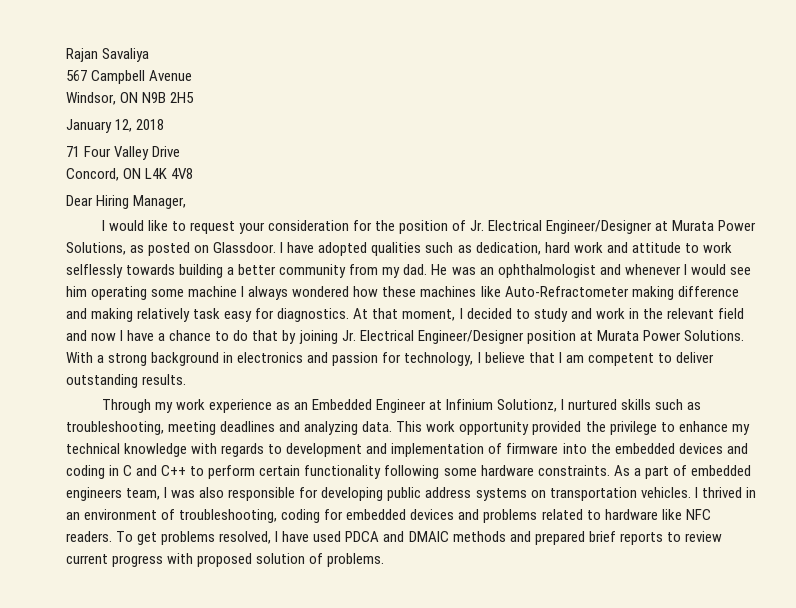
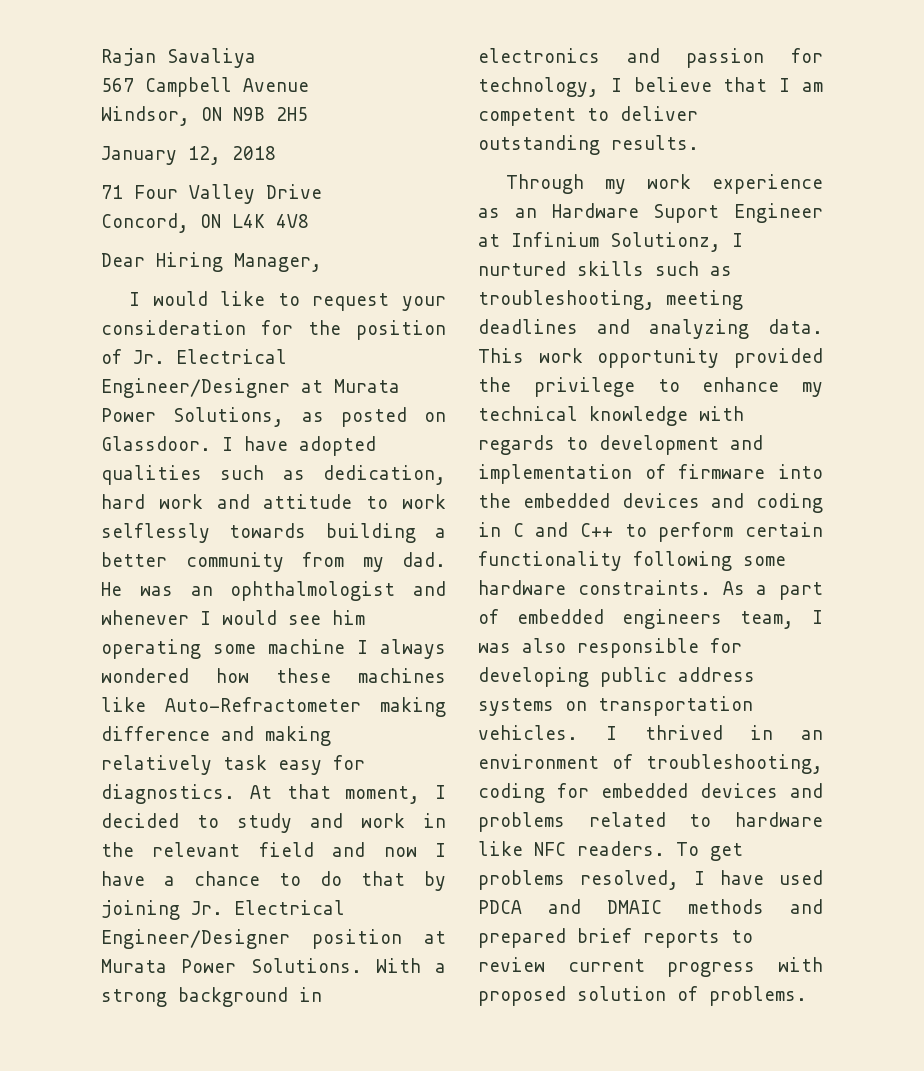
[311,399,372,410] Embedded -> [551,203,720,223] Hardware Suport

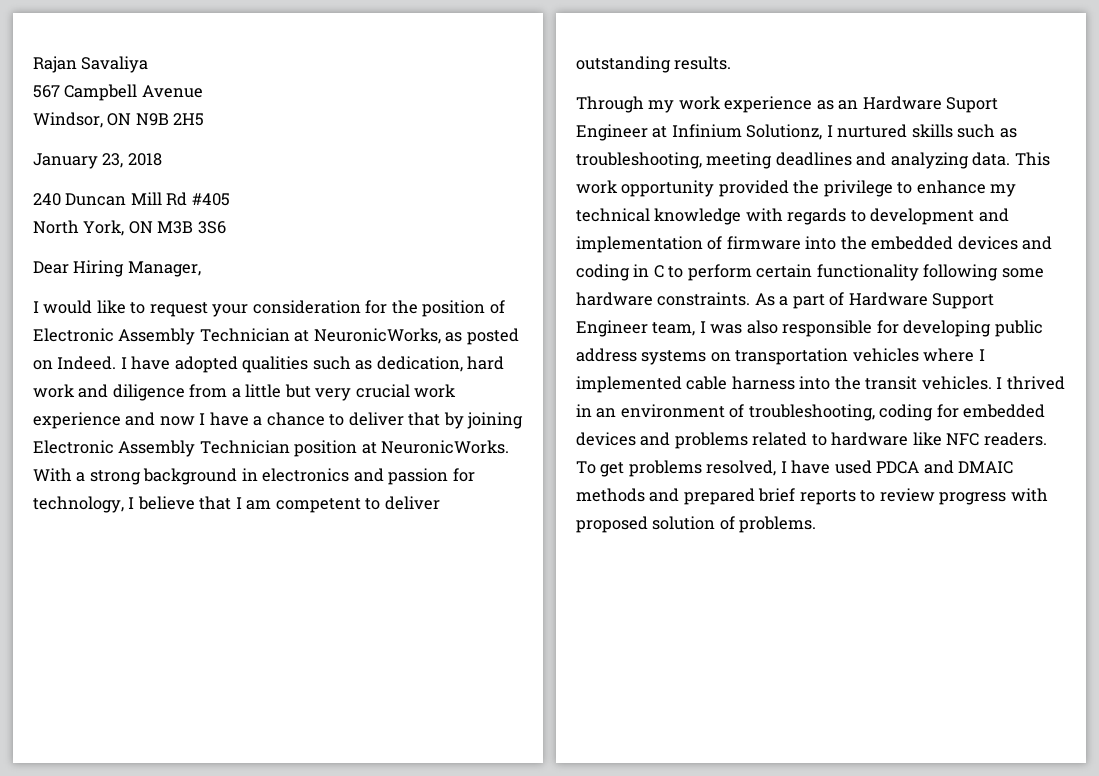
[188,146,221,165] 12, -> [102,153,124,168] 23,
[101,184,322,204] [101,213,309,233] 71 Four Valley Drive // Concord, ON L4K 4V8 -> [33,192,230,206] [33,220,226,236] 240 Duncan Mill Rd #405 // North York, ON M3B 3S6
[133,349,287,364] [101,378,400,398] [101,407,285,427] Jr. Electrical Engineer/Designer at Murata Power Solutions, -> [33,328,441,345] Electronic Assembly Technician at NeuronicWorks,
[101,436,211,451] Glassdoor. -> [57,356,117,370] Indeed.
[263,494,446,509] [101,523,446,543] [101,552,446,572] [101,581,446,601] [101,610,365,625] [101,639,446,659] [101,668,446,683] [101,697,446,717] [101,726,331,746] [101,755,365,775] [101,784,446,804] [101,813,446,833] [101,842,314,857] attitude to work selflessly towards building a better community from my dad. He was an ophthalmologist and whenever I would see him operating some machine I always wondered how these machines like Auto-Refractometer making difference and making relatively task easy for diagnostics. At that moment, I decided to study and work in the relevant field -> [112,384,457,401] [33,412,121,429] diligence from a little but very crucial work experience
[320,871,342,886] do -> [348,412,404,426] deliver
[191,900,345,915] [101,929,446,949] [101,958,362,973] Jr. Electrical Engineer/Designer position at Murata Power Solutions. -> [33,440,510,457] Electronic Assembly Technician position at NeuronicWorks.
[535,522,613,537] and C++ -> (664, 271) none
[517,609,722,629] embedded engineers -> [848,292,995,309] [576,320,648,337] Hardware Support Engineer
(753, 706) none -> [852,348,985,362] [576,376,918,393] vehicles where I implemented cable harness into the transit
[567,959,645,972] current -> (935, 495) none

